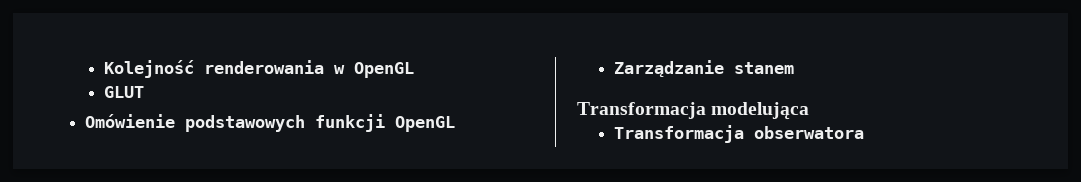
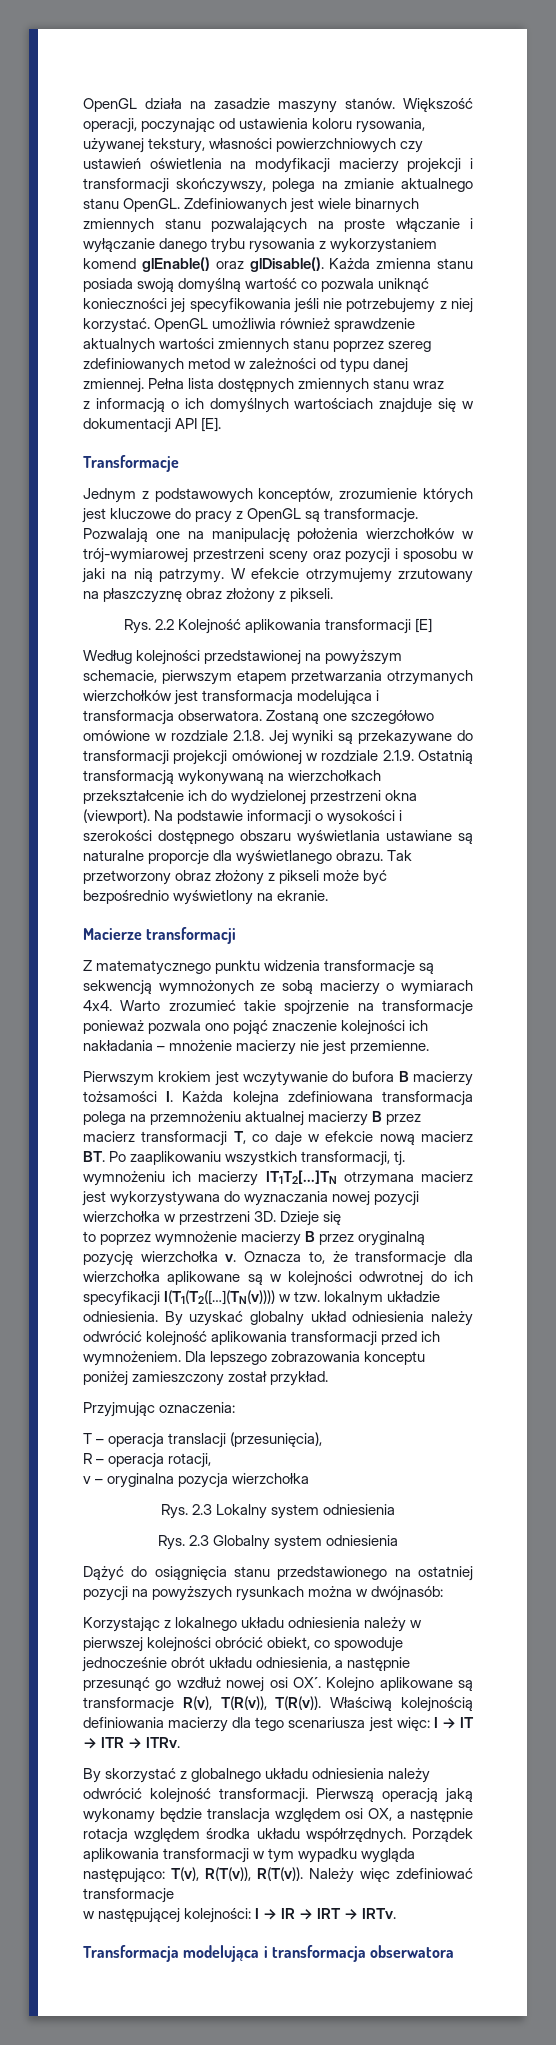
[104,60,415,78] [104,86,145,98] [85,114,456,132] [614,60,795,77] Kolejność renderowania w OpenGL // GLUT // Omówienie podstawowych funkcji OpenGL // Zarządzanie stanem -> [83,98,473,113] [83,118,426,133] [83,138,424,153] [83,158,473,173] [83,178,473,193] [83,198,420,213] [83,218,473,233] [83,238,438,253] [83,257,473,272] [83,278,430,293] [83,298,473,313] [83,318,416,333] [83,338,432,353] [83,358,409,373] [83,378,445,393] [83,398,474,413] [83,417,222,433] [83,455,179,472] [83,488,473,503] [82,508,419,523] [83,528,474,543] [83,548,475,563] [82,568,474,583] [83,588,334,603] [123,618,433,634] [83,650,403,665] [83,670,473,685] [83,690,380,705] [83,710,435,725] [83,730,473,745] [83,750,473,765] [83,770,382,785] [83,790,418,805] [83,809,403,825] [83,830,473,845] [83,850,413,865] [83,870,388,885] [83,890,329,905] [83,927,237,944] [83,960,435,975] [83,980,473,995] [83,1000,473,1015] [83,1020,429,1035] [83,1040,430,1055] [83,1071,473,1086] [83,1091,473,1106] [83,1111,422,1126] [83,1131,473,1146] [83,1151,406,1166] [83,1170,473,1186] [82,1191,420,1206] [83,1211,342,1226] [83,1231,426,1246] [83,1251,474,1266] [83,1271,473,1286] [83,1290,441,1306] [83,1311,473,1326] [83,1331,441,1346] [83,1351,426,1366] [83,1371,329,1386] [83,1402,236,1417] [83,1432,323,1448] [83,1453,212,1468] [83,1473,310,1488] [160,1504,396,1519] [157,1535,399,1550] [83,1566,473,1581] [83,1586,444,1601] [83,1617,423,1632] [83,1637,404,1652] [82,1657,411,1672] [83,1677,473,1692] [83,1696,474,1712] [83,1717,474,1732] [83,1737,181,1749] [83,1768,431,1783] [83,1788,473,1803] [83,1808,474,1823] [83,1828,473,1843] [83,1848,416,1863] [83,1867,473,1883] [83,1888,174,1903] [83,1908,397,1923] OpenGL działa na zasadzie maszyny stanów. Większość operacji, poczynając od ustawienia koloru rysowania, używanej tekstury, własności powierzchniowych czy ustawień oświetlenia na modyfikacji macierzy projekcji i transformacji skończywszy, polega na zmianie aktualnego stanu OpenGL. Zdefiniowanych jest wiele binarnych zmiennych stanu pozwalających na proste włączanie i wyłączanie danego trybu rysowania z wykorzystaniem komend glEnable() oraz glDisable(). Każda zmienna stanu posiada swoją domyślną wartość co pozwala uniknąć konieczności jej specyfikowania jeśli nie potrzebujemy z niej korzystać. OpenGL umożliwia również sprawdzenie aktualnych wartości zmiennych stanu poprzez szereg zdefiniowanych metod w zależności od typu danej zmiennej. Pełna lista dostępnych zmiennych stanu wraz // z informacją o ich domyślnych wartościach znajduje się w dokumentacji API [E]. // Transformacje // Jednym z podstawowych konceptów, zrozumienie których jest kluczowe do pracy z OpenGL są transformacje. Pozwalają one na manipulację położenia wierzchołków w trój-wymiarowej przestrzeni sceny oraz pozycji i sposobu w jaki na nią patrzymy. W efekcie otrzymujemy zrzutowany na płaszczyznę obraz złożony z pikseli. // Rys. 2.2 Kolejność aplikowania transformacji [E] // Według kolejności przedstawionej na powyższym schemacie, pierwszym etapem przetwarzania otrzymanych wierzchołków jest transformacja modelująca i transformacja obserwatora. Zostaną one szczegółowo omówione w rozdziale 2.1.8. Jej wyniki są przekazywane do transformacji projekcji omówionej w rozdziale 2.1.9. Ostatnią transformacją wykonywaną na wierzchołkach przekształcenie ich do wydzielonej przestrzeni okna (viewport). Na podstawie informacji o wysokości i szerokości dostępnego obszaru wyświetlania ustawiane są naturalne proporcje dla wyświetlanego obrazu. Tak przetworzony obraz złożony z pikseli może być bezpośrednio wyświetlony na ekranie. // Macierze transformacji // Z matematycznego punktu widzenia transformacje są sekwencją wymnożonych ze sobą macierzy o wymiarach 4x4. Warto zrozumieć takie spojrzenie na transformacje ponieważ pozwala ono pojąć znaczenie kolejności ich nakładania – mnożenie macierzy nie jest przemienne. // Pierwszym krokiem jest wczytywanie do bufora B macierzy tożsamości I. Każda kolejna zdefiniowana transformacja polega na przemnożeniu aktualnej macierzy B przez macierz transformacji T, co daje w efekcie nową macierz BT. Po zaaplikowaniu wszystkich transformacji, tj. wymnożeniu ich macierzy IT1T2[...]TN otrzymana macierz jest wykorzystywana do wyznaczania nowej pozycji wierzchołka w przestrzeni 3D. Dzieje się // to poprzez wymnożenie macierzy B przez oryginalną pozycję wierzchołka v. Oznacza to, że transformacje dla wierzchołka aplikowane są w kolejności odwrotnej do ich specyfikacji I(T1(T2([…](TN(v)))) w tzw. lokalnym układzie odniesienia. By uzyskać globalny układ odniesienia należy odwrócić kolejność aplikowania transformacji przed ich wymnożeniem. Dla lepszego zobrazowania konceptu poniżej zamieszczony został przykład. // Przyjmując oznaczenia: // T – operacja translacji (przesunięcia), // R – operacja rotacji, // v – oryginalna pozycja wierzchołka // Rys. 2.3 Lokalny system odniesienia // Rys. 2.3 Globalny system odniesienia // Dążyć do osiągnięcia stanu przedstawionego na ostatniej pozycji na powyższych rysunkach można w dwójnasób: // Korzystając z lokalnego układu odniesienia należy w pierwszej kolejności obrócić obiekt, co spowoduje jednocześnie obrót układu odniesienia, a następnie przesunąć go wzdłuż nowej osi OX´. Kolejno aplikowane są transformacje R(v), T(R(v)), T(R(v)). Właściwą kolejnością definiowania macierzy dla tego scenariusza jest więc: I → IT → ITR → ITRv. // By skorzystać z globalnego układu odniesienia należy odwrócić kolejność transformacji. Pierwszą operacją jaką wykonamy będzie translacja względem osi OX, a następnie rotacja względem środka układu współrzędnych. Porządek aplikowania transformacji w tym wypadku wygląda następująco: T(v), R(T(v)), R(T(v)). Należy więc zdefiniować transformacje // w następującej kolejności: I → IR → IRT → IRTv.
[614,125,745,143] // Transformacja -> [263,1945,366,1962] i transformacja

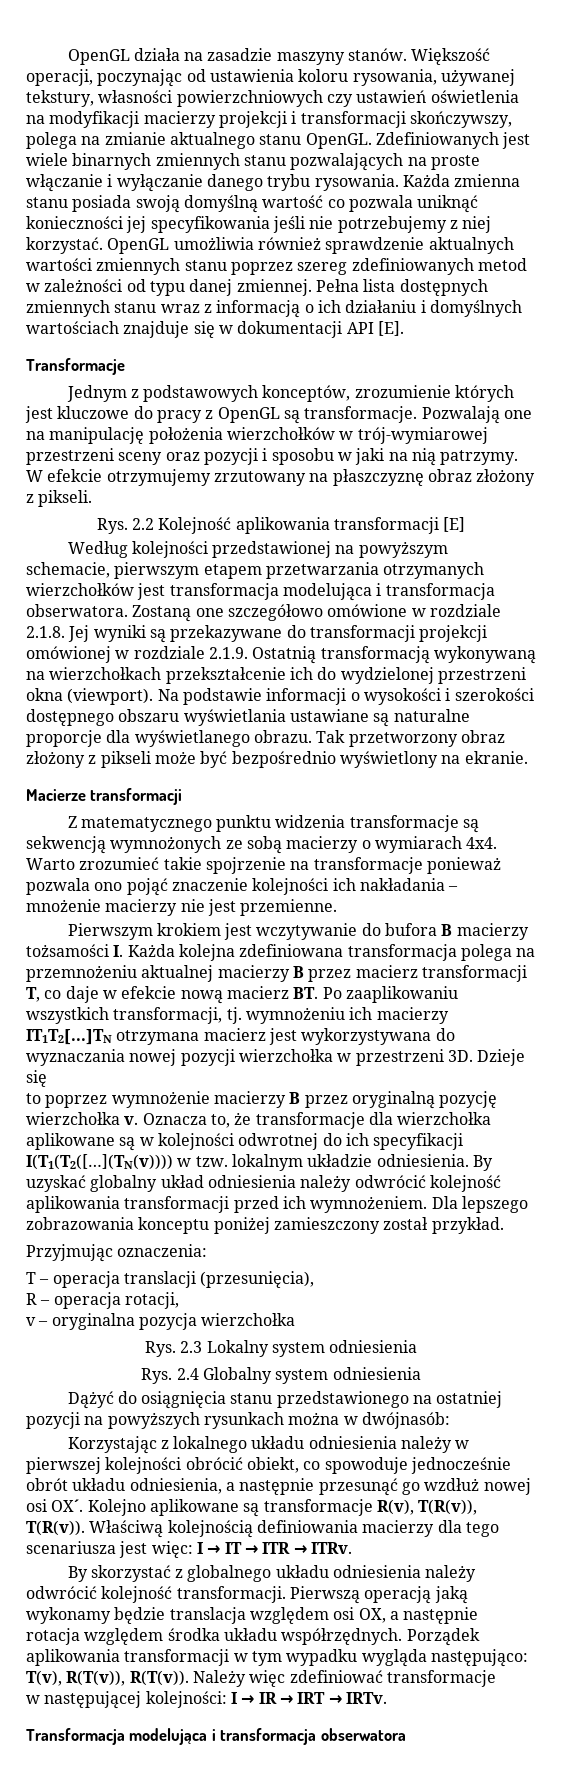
[249,238,438,253] [83,257,324,272] rysowania z wykorzystaniem komend glEnable() oraz glDisable(). -> [314,174,399,191] rysowania.
(445, 385) // -> (200, 308) none
(204, 403) none -> [345,300,426,313] działaniu i
[188,1535,209,1546] 2.3 -> [176,1368,199,1380] 2.4

